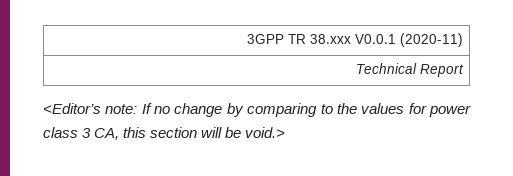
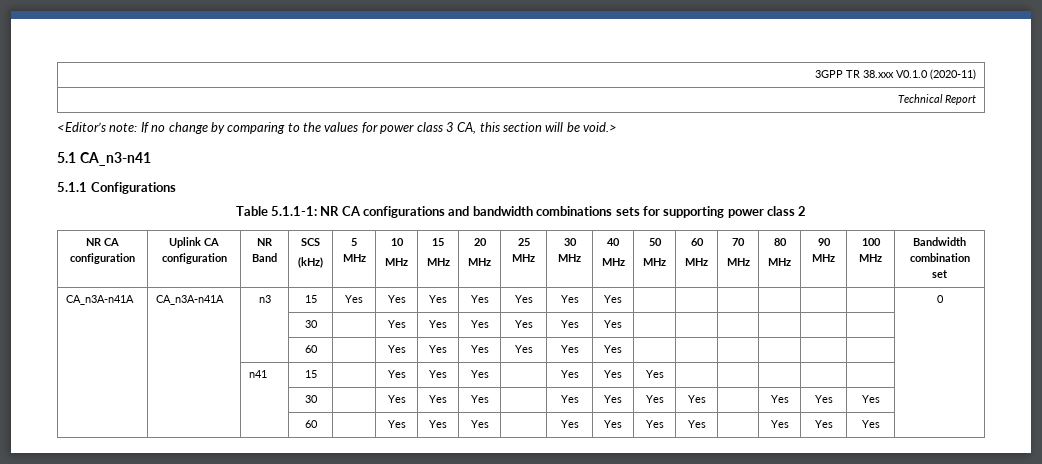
[354,34,396,44] V0.0.1 -> [896,70,929,78] V0.1.0
(286, 132) none -> [57,152,151,166] [57,182,176,194] [235,206,807,218] [86,238,119,246] [70,253,135,264] [169,237,219,248] [161,253,227,264] [257,238,273,246] [252,253,277,262] [301,238,320,246] [298,257,323,268] [351,238,357,246] [342,254,366,262] [390,238,404,246] [385,258,408,266] [432,238,444,246] [426,258,450,266] [473,238,487,246] [468,258,491,266] [517,238,530,246] [512,254,535,262] [563,238,577,246] [558,254,581,262] [607,238,620,246] [601,258,625,266] [648,238,662,246] [643,258,666,266] [690,238,704,246] [685,258,708,266] [732,238,745,246] [726,258,750,266] [773,238,787,246] [768,258,791,266] [817,238,831,246] [812,254,835,262] [861,238,881,246] [859,254,882,262] [913,237,966,246] [909,253,970,262] [932,270,948,278] [65,295,134,305] [155,295,224,305] [258,295,271,303] [304,295,317,303] [345,295,363,303] [387,295,406,303] [429,295,447,303] [470,295,489,303] [514,295,533,303] [560,295,579,303] [604,295,622,303] [936,295,944,303] [304,320,318,328] [387,320,406,328] [429,320,447,328] [470,320,489,328] [514,320,533,328] [560,320,579,328] [604,320,622,328] [304,345,318,353] [387,345,406,353] [429,345,447,353] [470,345,489,353] [514,345,533,353] [560,345,579,353] [604,345,622,353] [248,370,267,378] [304,370,317,378] [387,370,406,378] [429,370,447,378] [470,370,489,378] [560,370,579,378] [604,370,622,378] [645,370,664,378] [304,395,318,403] [387,395,406,403] [429,395,447,403] [470,395,489,403] [560,395,579,403] [604,395,622,403] [645,395,664,403] [687,395,706,403] [770,395,789,403] [814,395,833,403] [861,395,880,403] [304,420,318,428] [387,420,406,428] [429,420,447,428] [470,420,489,428] [560,420,579,428] [604,420,622,428] [645,420,664,428] [687,420,706,428] [770,420,789,428] [814,420,833,428] [861,420,880,428] // 5.1 CA_n3-n41 // 5.1.1 Configurations // Table 5.1.1-1: NR CA configurations and bandwidth combinations sets for supporting power class 2 // NR CA configuration | Uplink CA configuration | NR Band | SCS // (kHz) | 5 MHz | 10 // MHz | 15 // MHz | 20 // MHz | 25 MHz | 30 MHz | 40 // MHz | 50 // MHz | 60 // MHz | 70 // MHz | 80 // MHz | 90 MHz | 100 MHz | Bandwidth combination set // CA_n3A-n41A | CA_n3A-n41A | n3 | 15 | Yes | Yes | Yes | Yes | Yes | Yes | Yes | | | | | | | 0 // | | | 30 | | Yes | Yes | Yes | Yes | Yes | Yes | | | | | | | // | | | 60 | | Yes | Yes | Yes | Yes | Yes | Yes | | | | | | | // | | n41 | 15 | | Yes | Yes | Yes | | Yes | Yes | Yes | | | | | | // | | | 30 | | Yes | Yes | Yes | | Yes | Yes | Yes | Yes | | Yes | Yes | Yes | // | | | 60 | | Yes | Yes | Yes | | Yes | Yes | Yes | Yes | | Yes | Yes | Yes |

